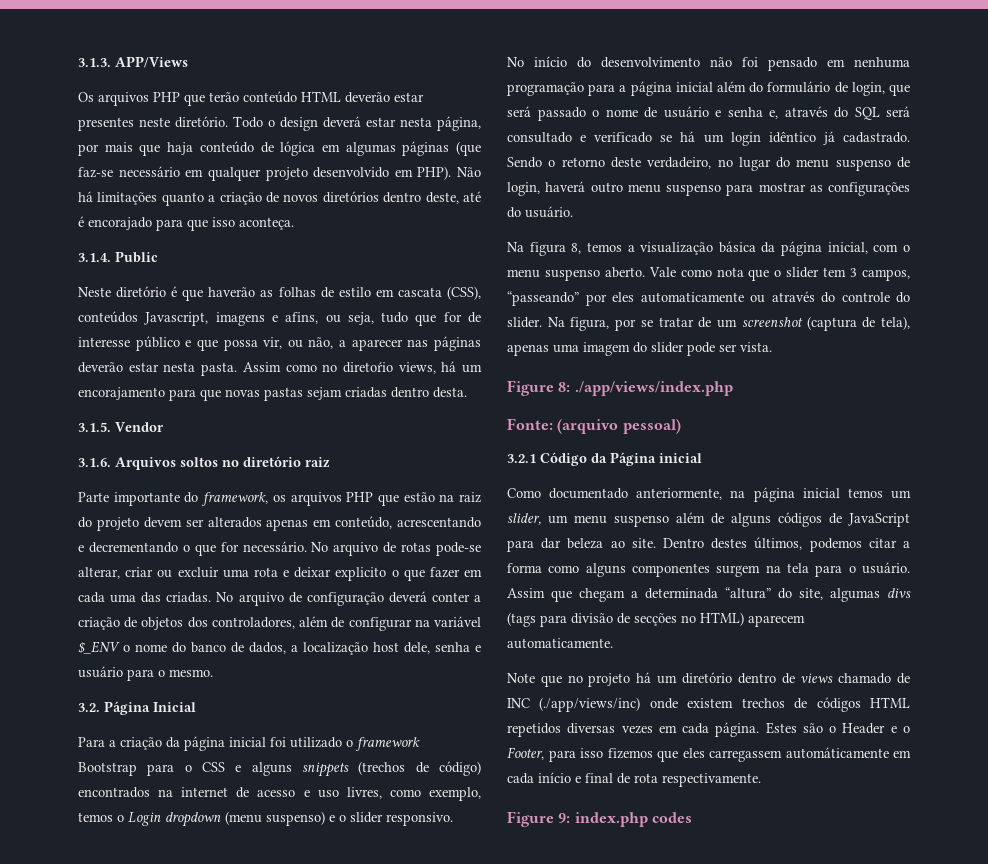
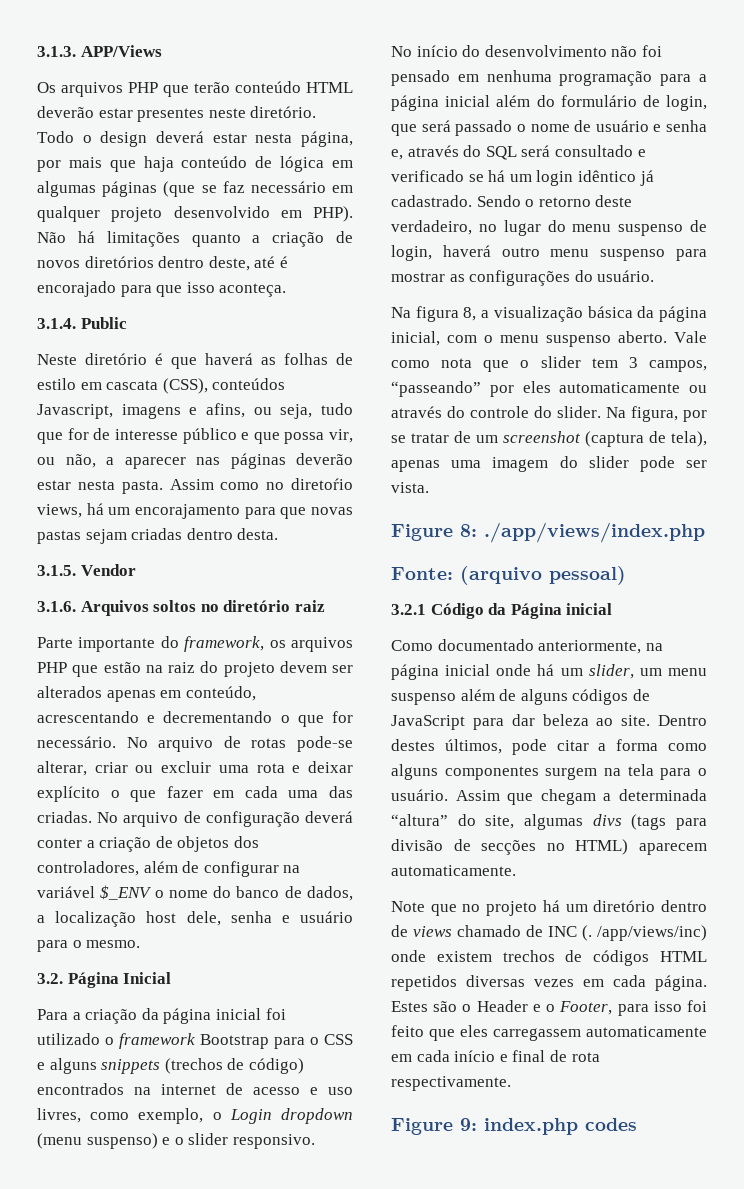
[78,167,113,178] faz-se -> [201,181,245,193] se faz
[208,287,256,297] haverão -> [205,353,253,365] haverá
[335,567,387,581] explicito -> [37,786,100,802] explícito
[78,812,113,822] temos -> (204, 1116) none
[586,242,622,252] temos -> (477, 314) none
[847,488,883,498] temos -> [496,664,555,676] onde há
[809,538,862,552] podemos -> [511,739,547,755] pode
[539,697,641,712] (./app/views/inc) -> [582,925,707,941] (. /app/views/inc)
[607,748,653,759] fizemos -> [687,1000,707,1012] [391,1025,424,1037] foi feito
[785,747,889,759] automáticamente -> [586,1026,707,1037] automaticamente

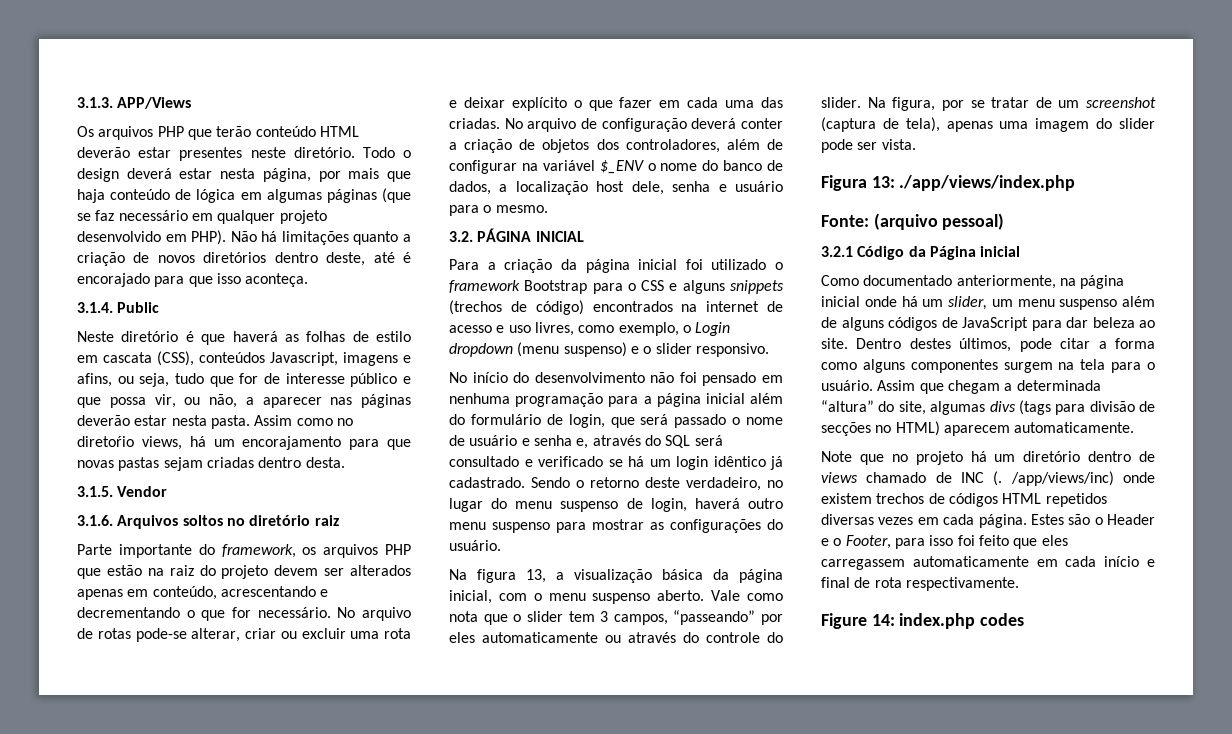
[67,972,172,988] Página Inicial -> [477,228,584,242] PÁGINA INICIAL
[463,307,477,321] 8, -> [526,569,546,583] 13,
[391,524,477,541] Figure 8: -> [821,175,895,191] Figura 13:
[460,1118,477,1131] 9: -> [871,614,895,626] 14:

